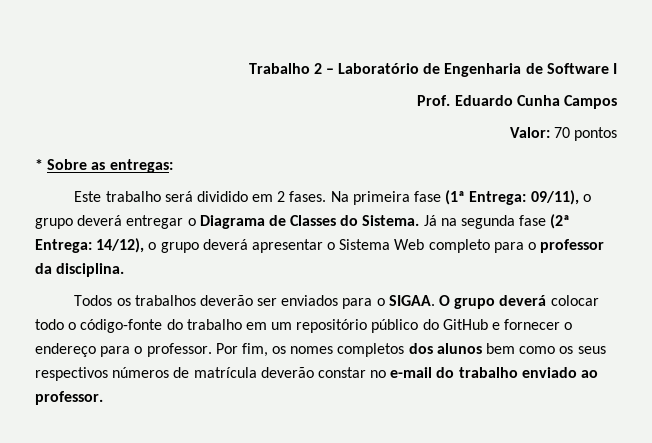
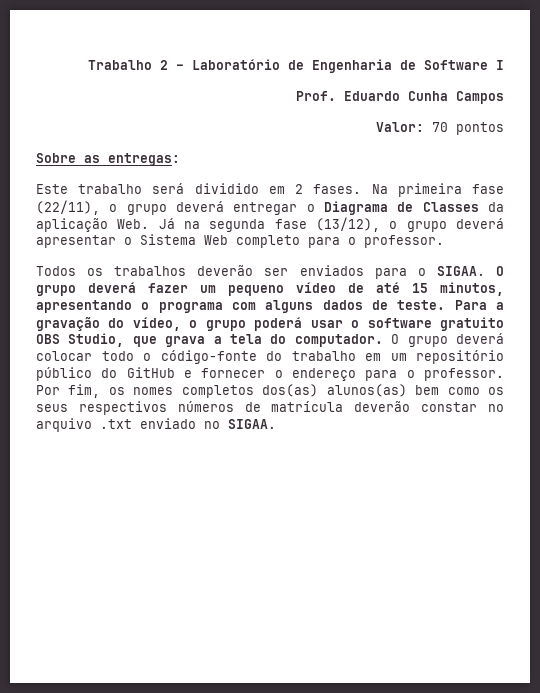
[35,159,43,170] * -> (504, 128) none
[445,190,579,205] (1ª Entrega: 09/11), -> [36,200,100,215] (22/11),
[340,215,420,226] do Sistema. -> [487,202,504,212] [36,218,150,232] da aplicação Web.
[550,214,571,229] [35,238,145,253] (2ª Entrega: 14/12), -> [316,217,380,232] (13/12),
[540,239,605,253] [35,263,125,277] professor da disciplina. -> [364,235,444,248] professor.
(547, 300) none -> [148,282,504,296] [36,300,504,313] [36,316,505,331] [36,333,504,347] fazer um pequeno vídeo de até 15 minutos, apresentando o programa com alguns dados de teste. Para a gravação do vídeo, o grupo poderá usar o software gratuito OBS Studio, que grava a tela do computador. O grupo deverá
[408,343,482,354] dos alunos -> [262,384,407,397] dos(as) alunos(as)
[390,367,599,378] [35,391,103,405] e-mail do trabalho enviado ao professor. -> [36,418,276,432] arquivo .txt enviado no SIGAA.

